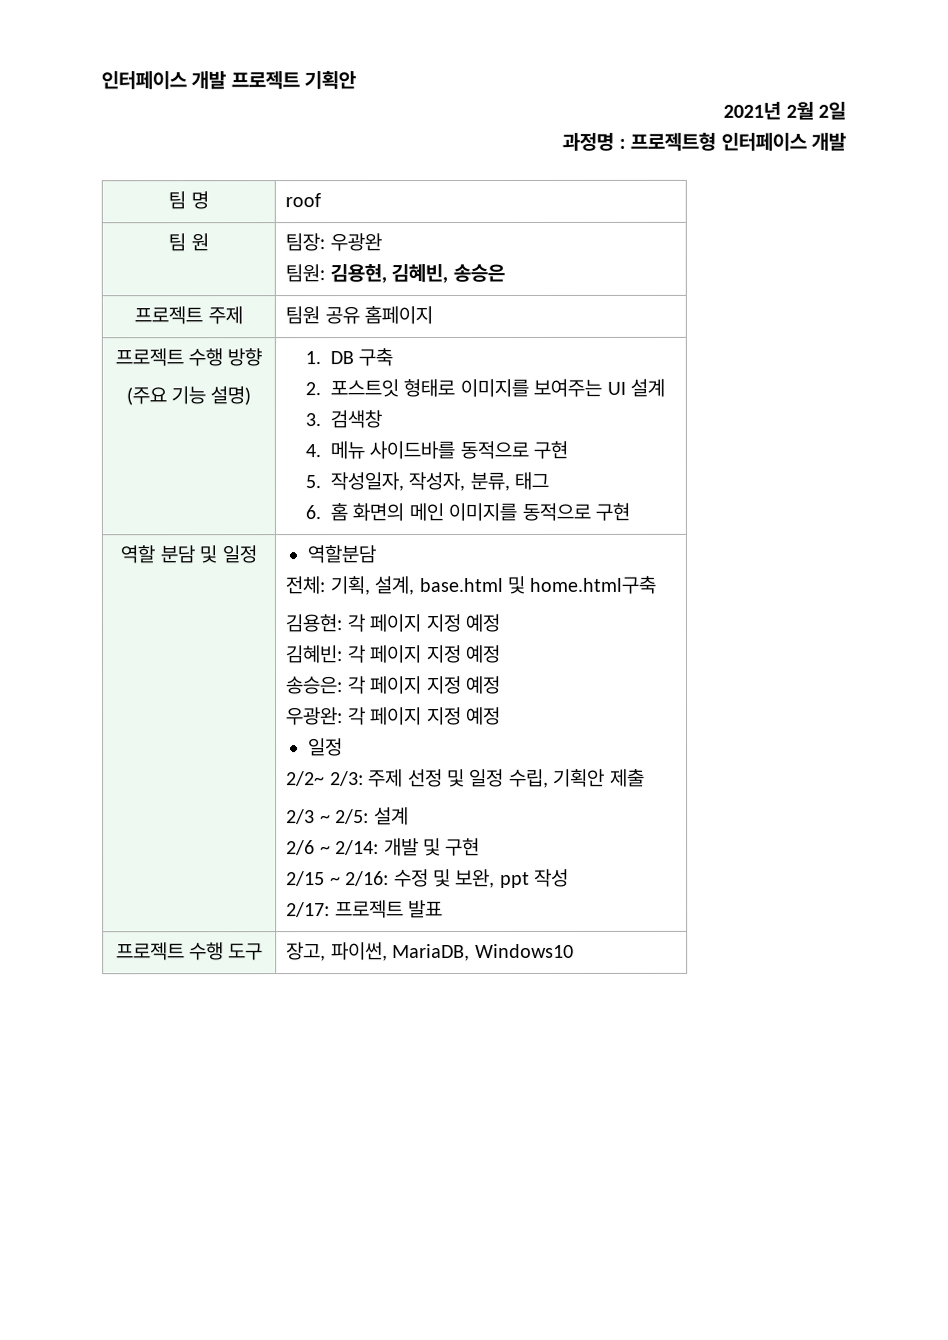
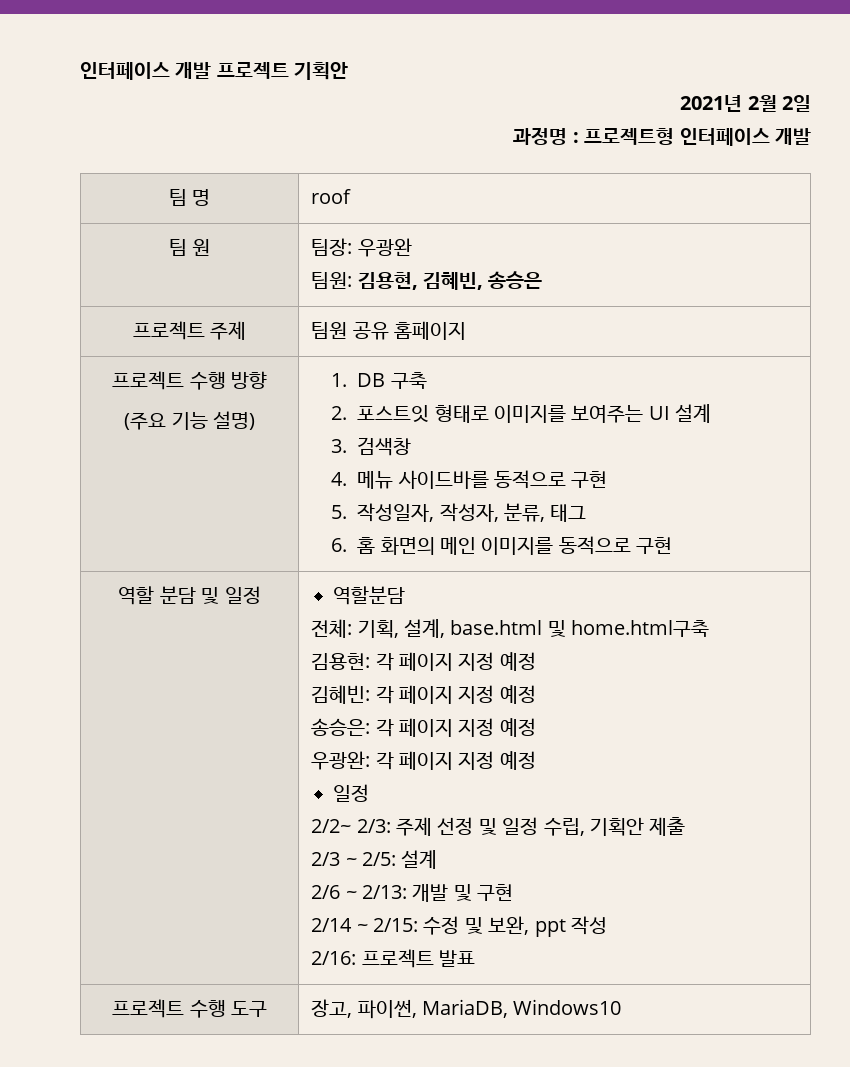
[335,840,380,856] 2/14: -> [362,885,408,899] 2/13:
[286,871,390,887] 2/15 ~ 2/16: -> [311,918,419,932] 2/14 ~ 2/15:
[286,902,331,918] 2/17: -> [311,951,357,965] 2/16:

